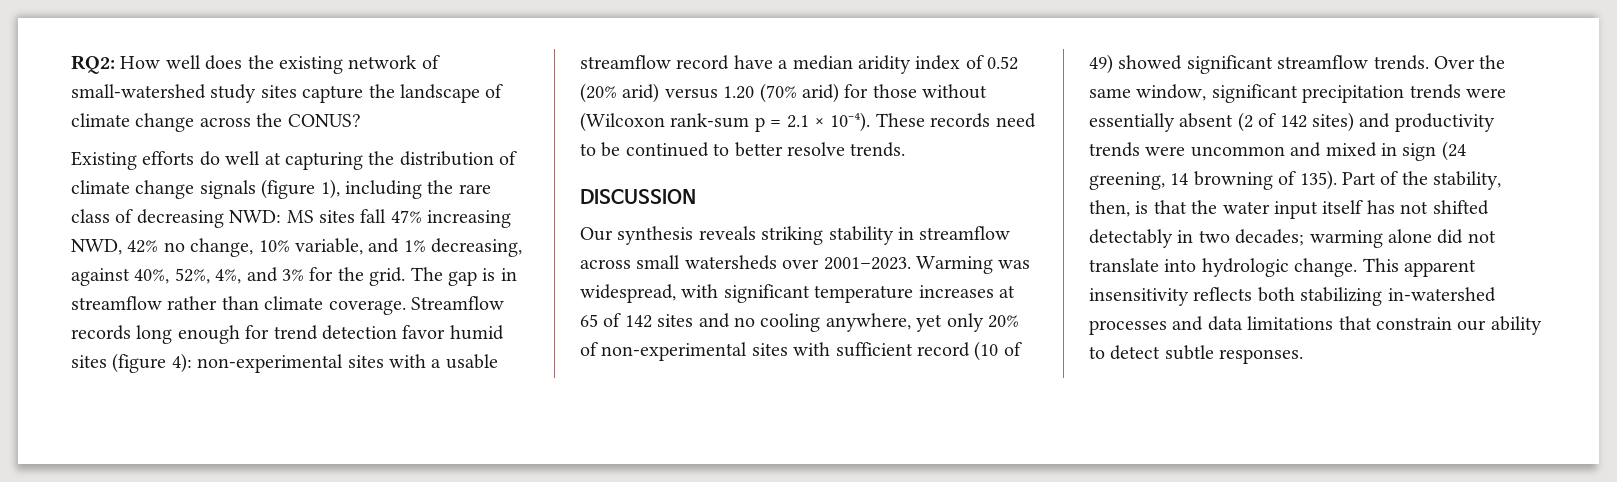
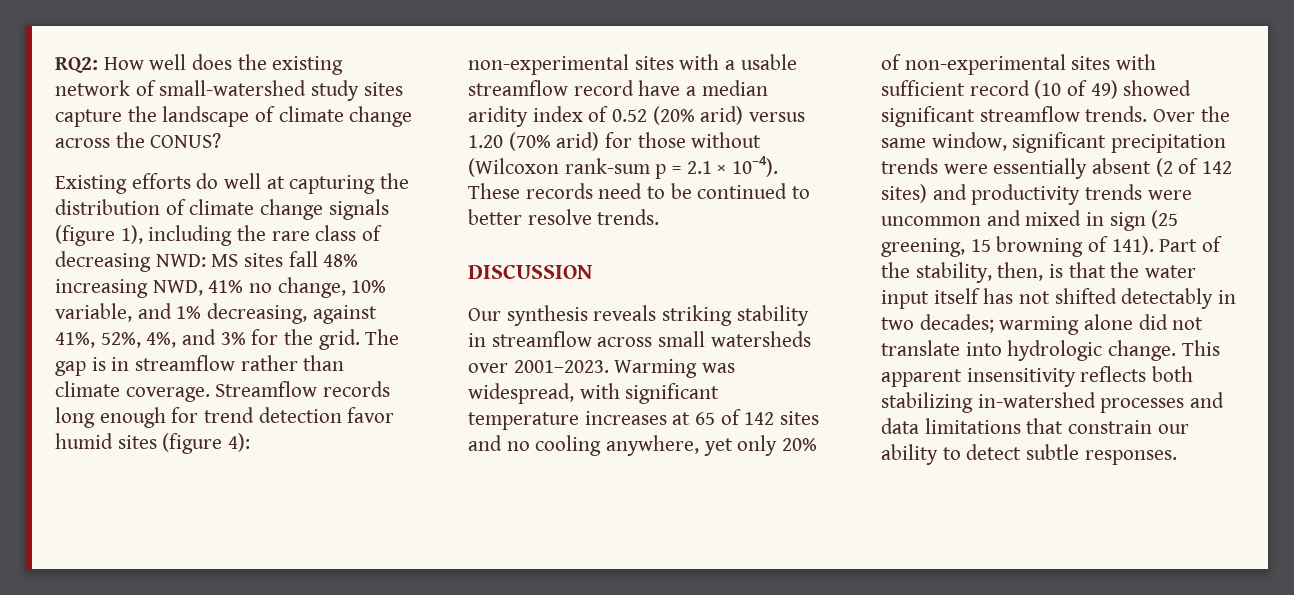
[390,210,422,223] 47% -> [323,254,359,267] 48%
[127,240,159,253] 42% -> [208,280,244,293] 41%
[134,269,170,284] 40%, -> [55,332,95,348] 41%,
[1441,141,1466,161] [1089,172,1189,190] (24 greening, 14 -> [1151,210,1179,229] [881,238,991,257] (25 greening, 15
[1299,170,1337,190] 135). -> [1111,236,1154,255] 141).

